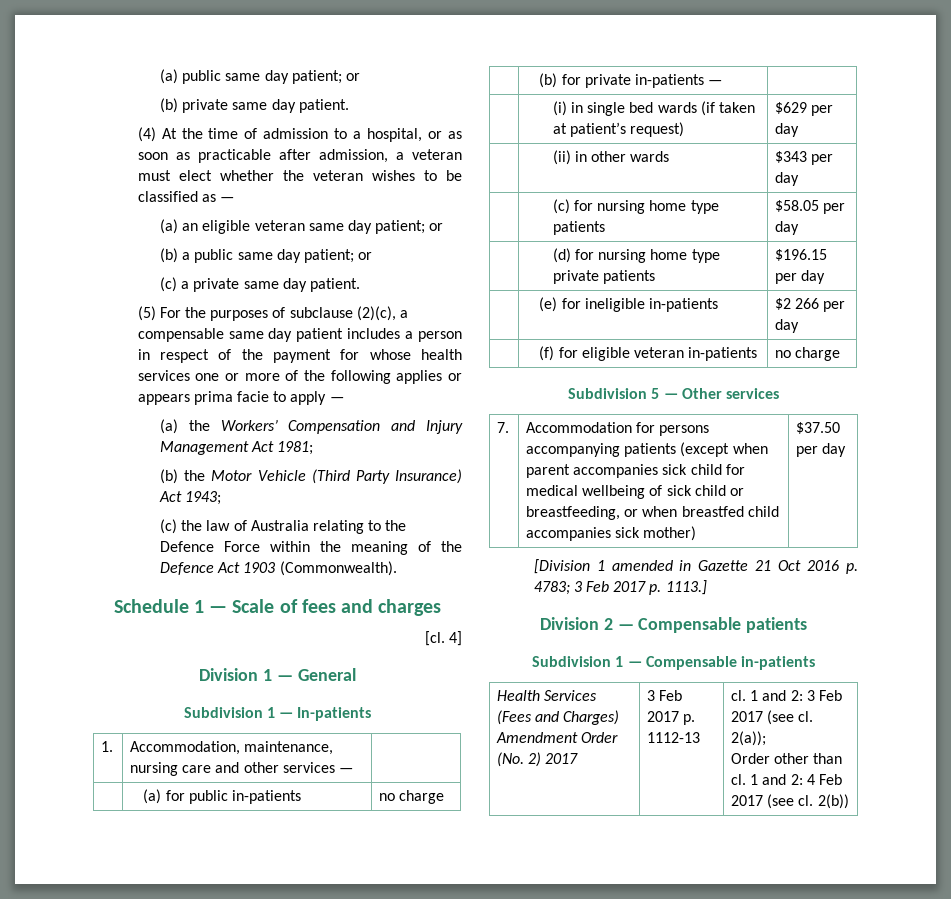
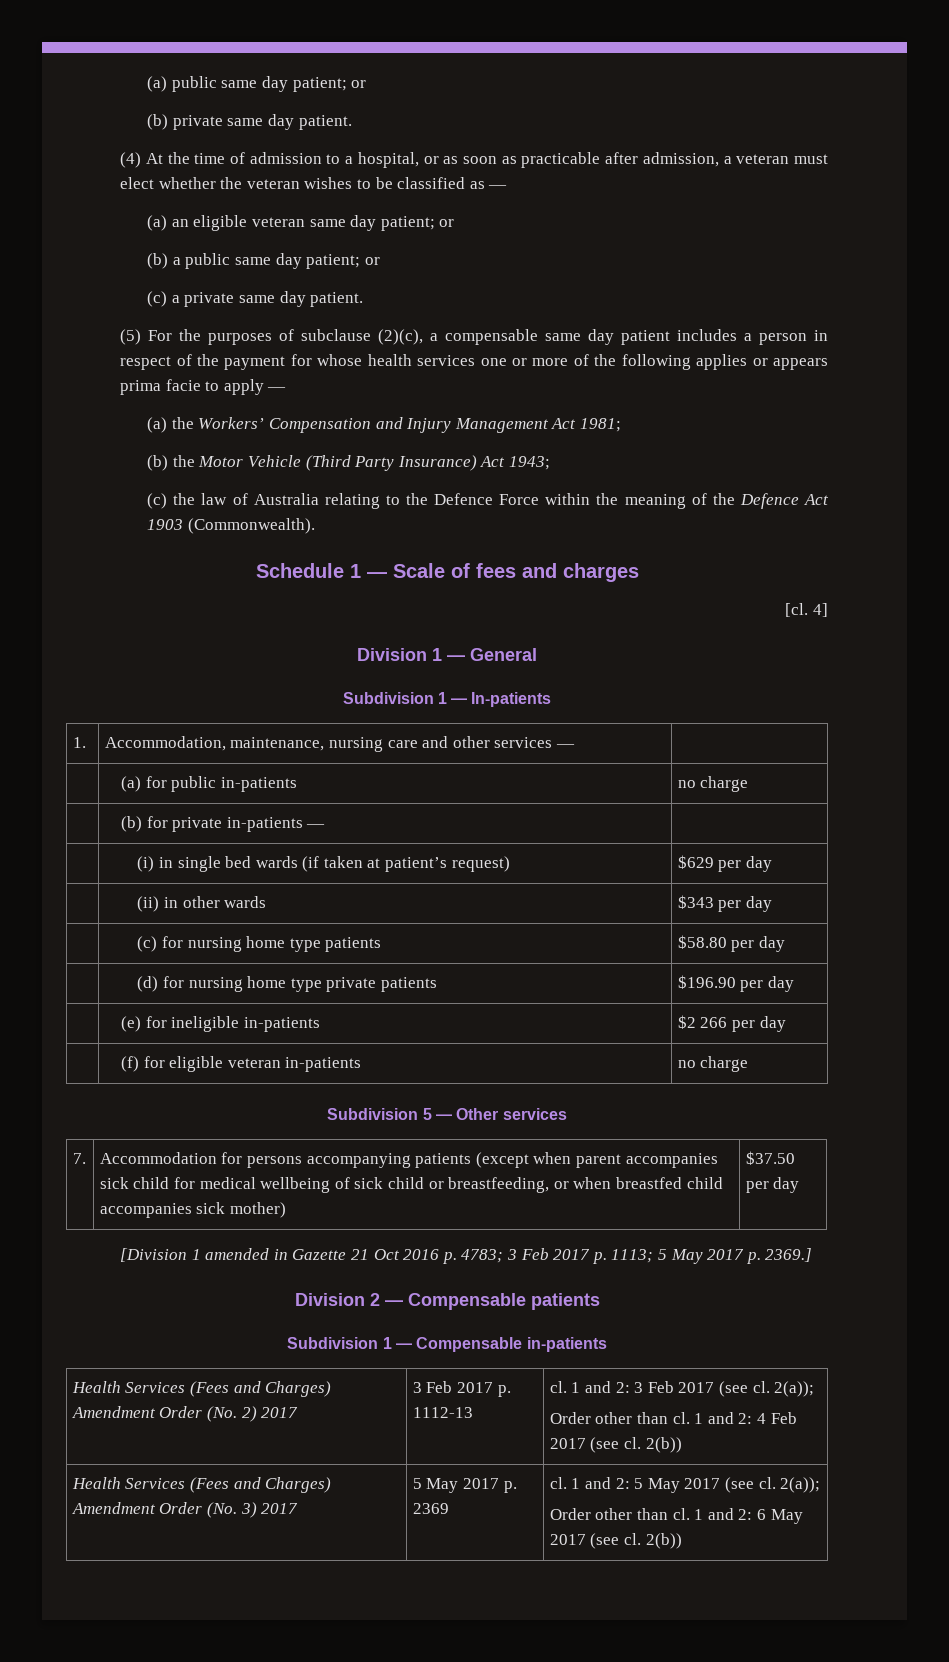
[775,200,820,212] $58.05 -> [677,935,727,949] $58.80
[775,249,828,261] $196.15 -> [677,975,736,989] $196.90
[665,580,707,595] 1113.] -> [611,1248,813,1264] 1113; 5 May 2017 p. 2369.]
(849, 801) none -> [71,1477,332,1493] [71,1502,299,1518] [412,1478,517,1493] [412,1503,449,1514] [549,1477,821,1493] [549,1508,803,1524] [549,1533,682,1549] // Health Services (Fees and Charges) Amendment Order (No. 3) 2017 | 5 May 2017 p. 2369 | cl. 1 and 2: 5 May 2017 (see cl. 2(a)); // Order other than cl. 1 and 2: 6 May 2017 (see cl. 2(b))

